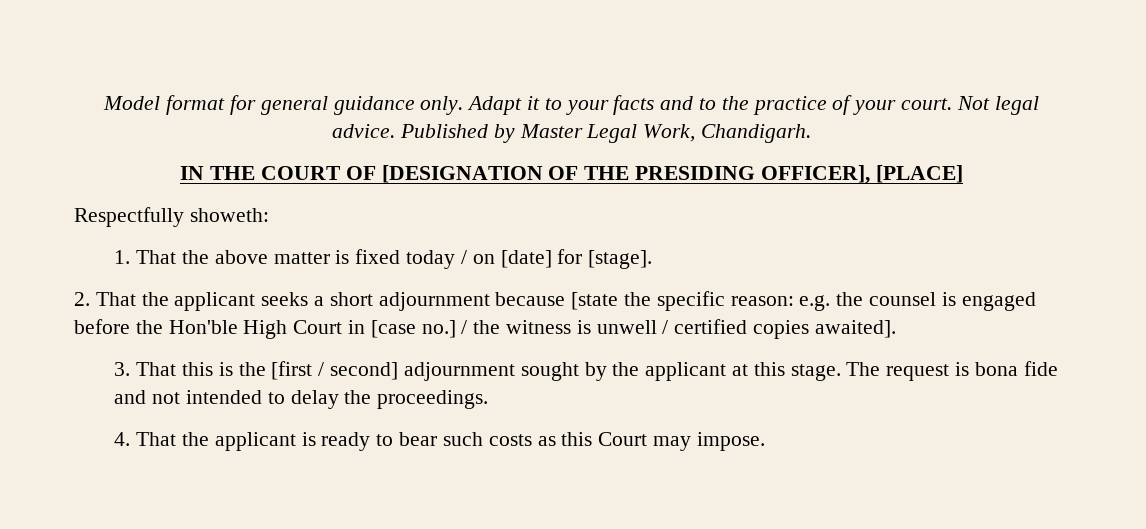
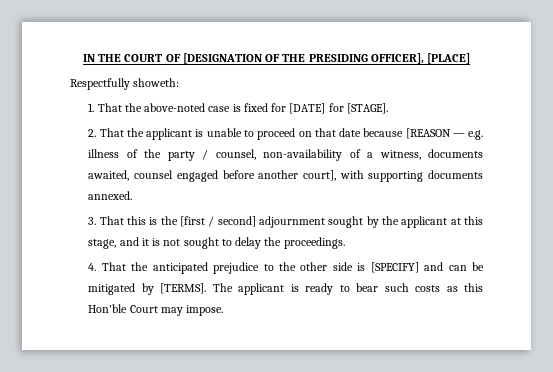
[103,95,1039,115] [332,124,811,143] Model format for general guidance only. Adapt it to your facts and to the practice of your court. Not legal advice. Published by Master Legal Work, Chandigarh. // -> (82, 58) none
[214,249,653,269] [74,291,1036,311] [74,319,896,339] above matter is fixed today / on [date] for [stage]. // 2. That the applicant seeks a short adjournment because [state the specific reason: e.g. the counsel is engaged before the Hon'ble High Court in [case no.] / the witness is unwell / certified copies awaited]. -> [144,103,388,114] [88,128,484,140] [88,149,483,161] [88,170,483,182] [88,191,133,200] above-noted case is fixed for [DATE] for [STAGE]. // 2. That the applicant is unable to proceed on that date because [REASON — e.g. illness of the party / counsel, non-availability of a witness, documents awaited, counsel engaged before another court], with supporting documents annexed.
[790,361,1058,381] [114,390,263,404] stage. The request is bona fide and not intended -> [88,237,219,249] stage, and it is not sought
(210, 439) none -> [152,262,484,274] [88,283,233,295] anticipated prejudice to the other side is [SPECIFY] and can be mitigated by [TERMS]. The
(593, 439) none -> [88,304,128,313] Hon'ble

